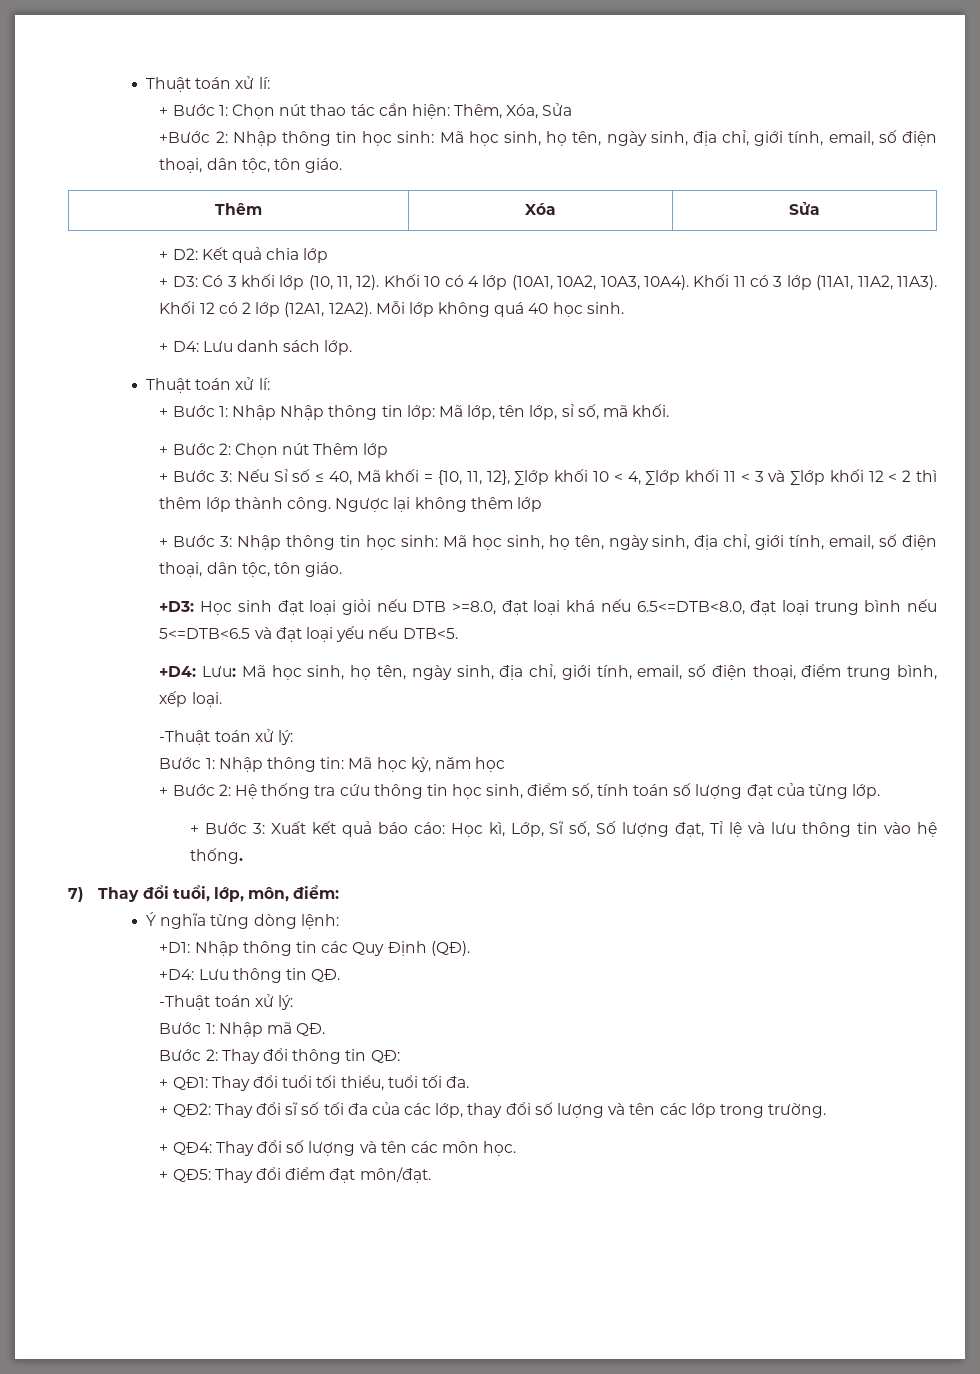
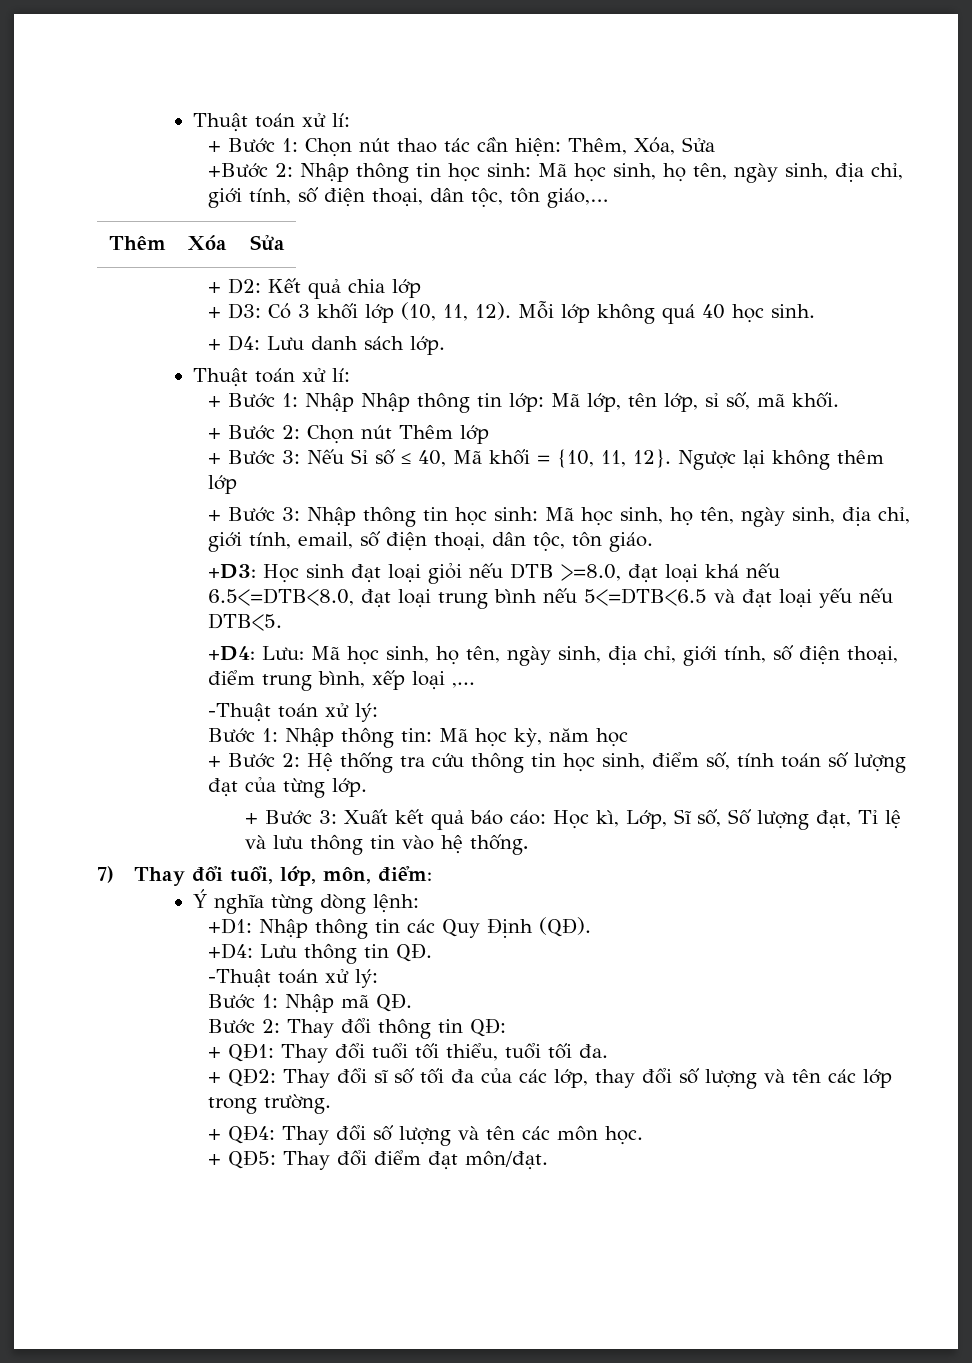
[828,130,938,146] [159,158,343,173] email, số điện thoại, dân tộc, tôn giáo. -> [297,187,608,208] số điện thoại, dân tộc, tôn giáo,…
[383,274,937,290] [159,301,372,317] Khối 10 có 4 lớp (10A1, 10A2, 10A3, 10A4). Khối 11 có 3 lớp (11A1, 11A2, 11A3). Khối 12 có 2 lớp (12A1, 12A2). -> (511, 311) none
[486,469,937,485] [159,497,331,512] 12}, ∑lớp khối 10 < 4, ∑lớp khối 11 < 3 và ∑lớp khối 12 < 2 thì thêm lớp thành công. -> [632,449,671,468] 12}.
[637,665,683,680] email, -> (766, 654) none
[191,692,222,707] loại. -> [411,671,475,690] loại ,...

